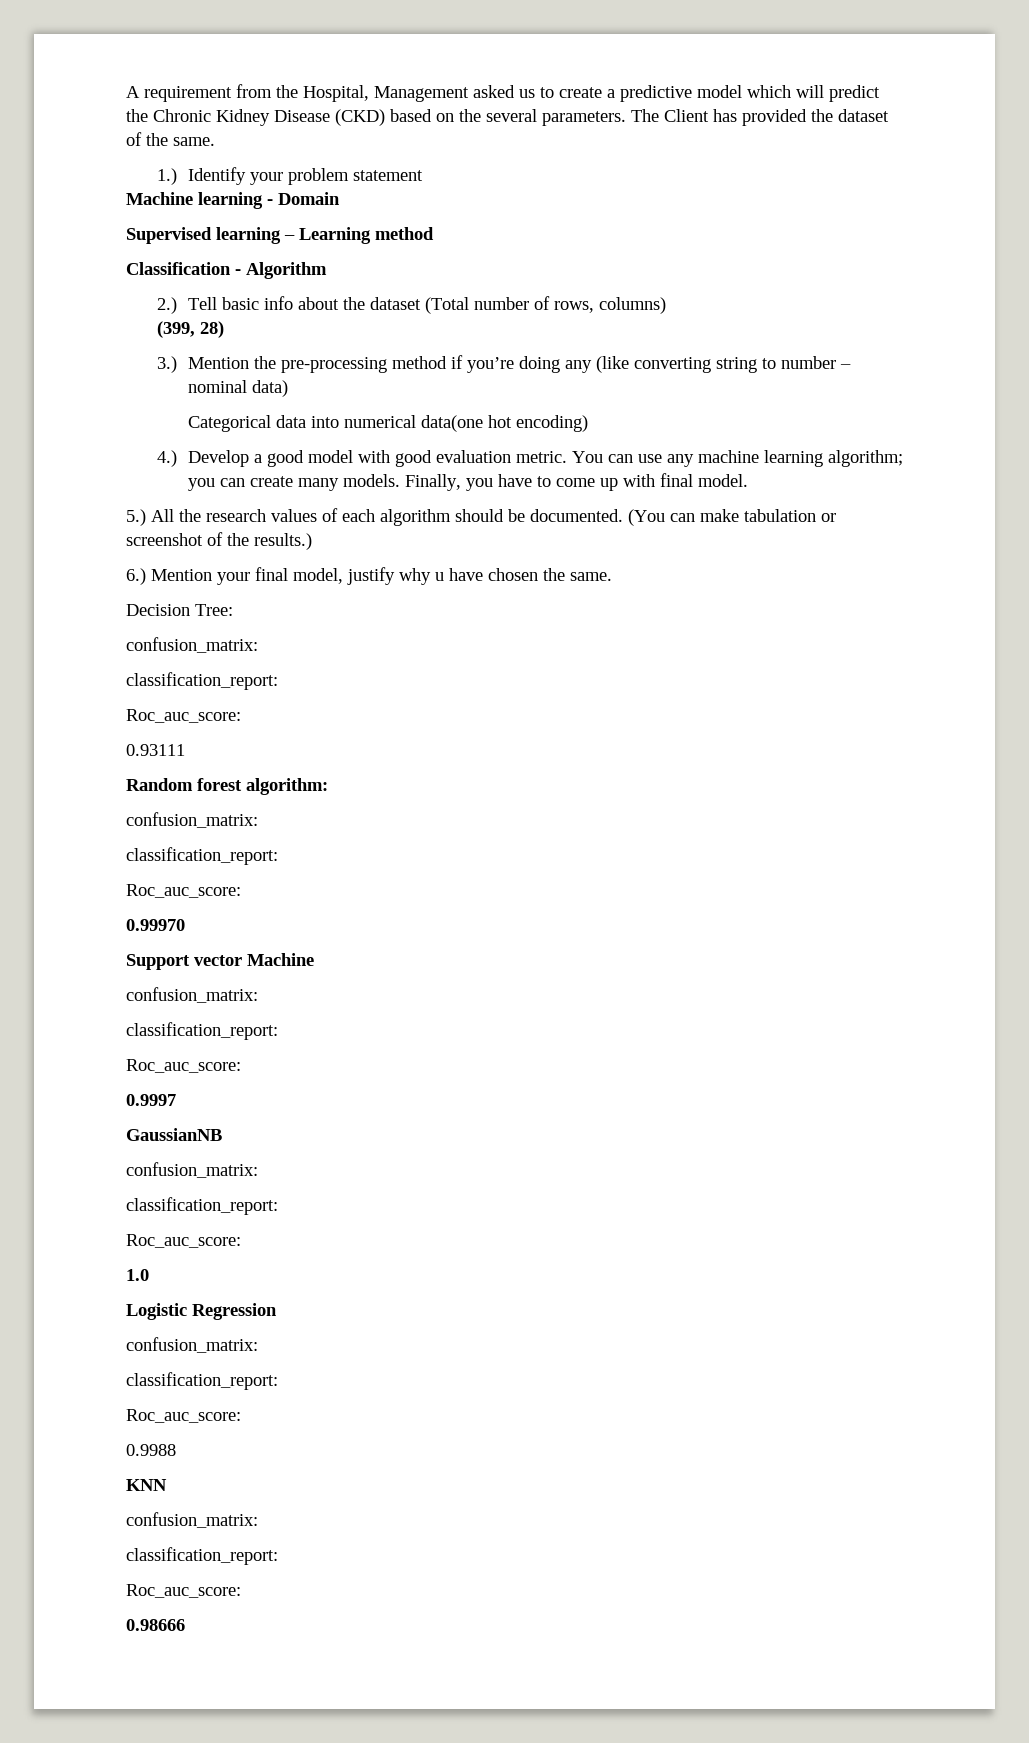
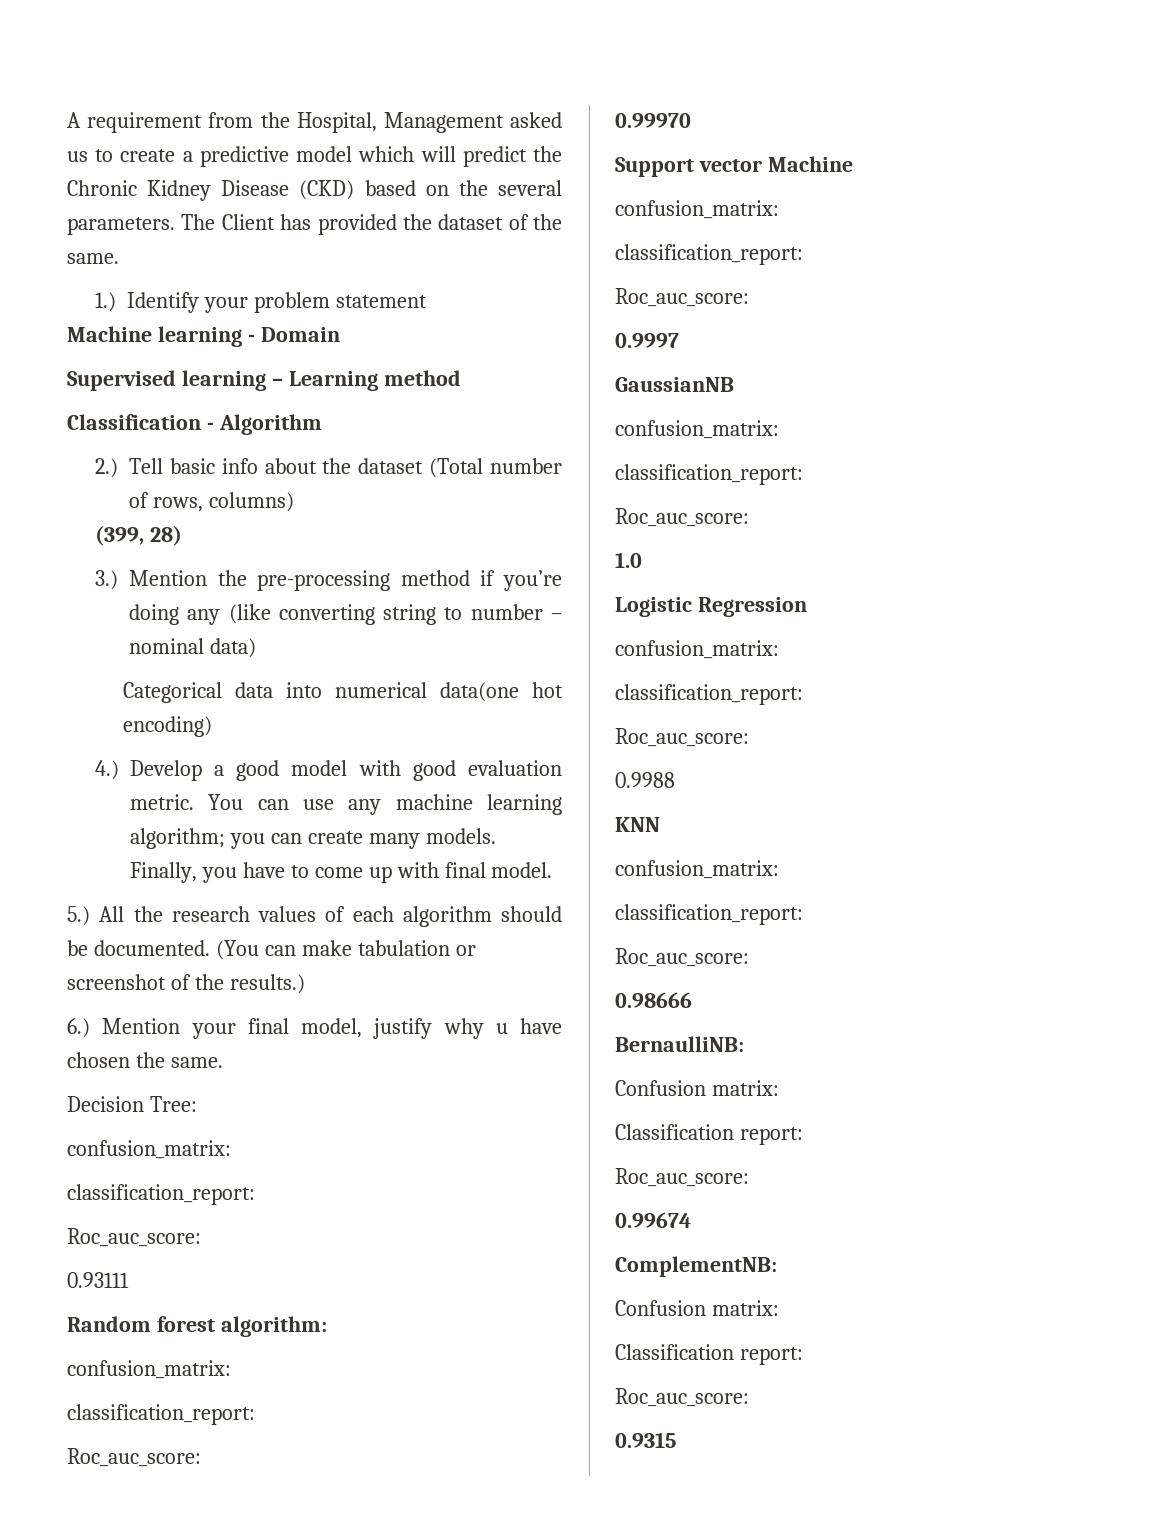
(185, 1625) none -> [615,1036,744,1052] [615,1080,779,1096] [615,1124,803,1145] [615,1168,749,1187] [615,1212,691,1228] [615,1256,777,1277] [615,1300,779,1316] [615,1344,803,1365] [615,1388,749,1407] [615,1432,676,1448] // BernaulliNB: // Confusion matrix: // Classification report: // Roc_auc_score: // 0.99674 // ComplementNB: // Confusion matrix: // Classification report: // Roc_auc_score: // 0.9315

